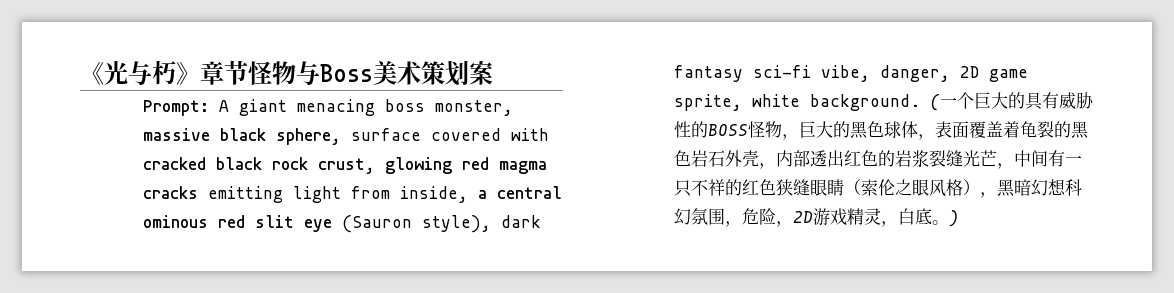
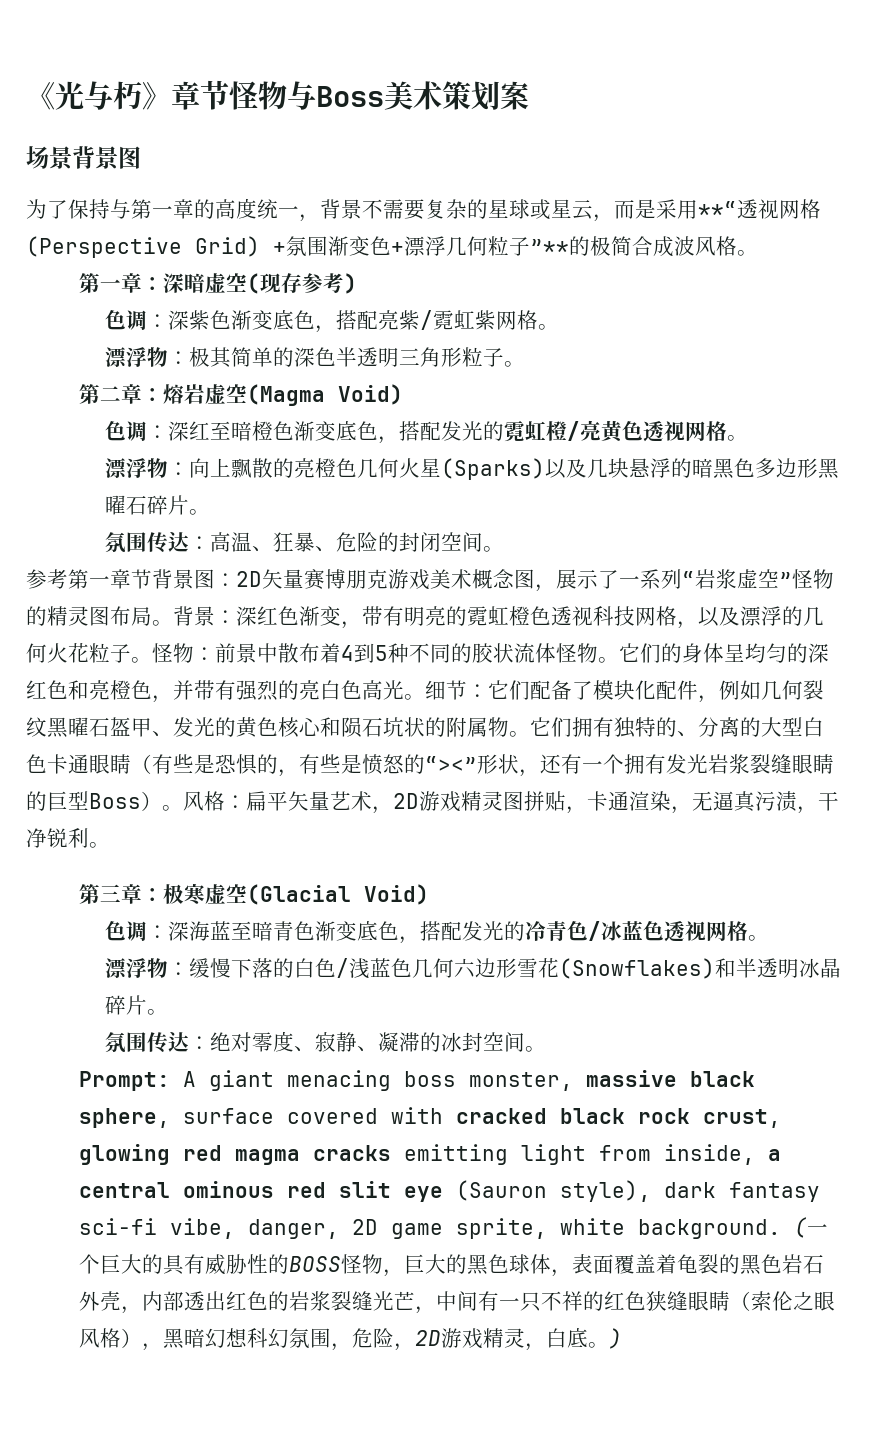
(493, 73) none -> [26,146,141,170] [26,198,821,222] [26,236,758,258] [78,273,357,294] [105,310,560,333] [105,347,526,368] [78,384,403,406] [105,420,749,444] [105,458,840,480] [105,495,211,515] [105,532,505,553] [26,569,834,592] [26,606,824,629] [26,643,829,663] [26,680,824,703] [26,717,824,738] [26,754,834,777] [26,791,839,814] [26,828,110,848] [78,883,429,906] [105,921,770,944] [105,958,842,979] [105,995,169,1015] [105,1031,547,1053] // 场景背景图 // 为了保持与第一章的高度统一，背景不需要复杂的星球或星云，而是采用**“透视网格(Perspective Grid) +氛围渐变色+漂浮几何粒子”**的极简合成波风格。 // 第一章：深暗虚空(现存参考) // 色调：深紫色渐变底色，搭配亮紫/霓虹紫网格。 // 漂浮物：极其简单的深色半透明三角形粒子。 // 第二章：熔岩虚空(Magma Void) // 色调：深红至暗橙色渐变底色，搭配发光的霓虹橙/亮黄色透视网格。 // 漂浮物：向上飘散的亮橙色几何火星(Sparks)以及几块悬浮的暗黑色多边形黑曜石碎片。 // 氛围传达：高温、狂暴、危险的封闭空间。 // 参考第一章节背景图：2D矢量赛博朋克游戏美术概念图，展示了一系列“岩浆虚空”怪物的精灵图布局。背景：深红色渐变，带有明亮的霓虹橙色透视科技网格，以及漂浮的几何火花粒子。怪物：前景中散布着4到5种不同的胶状流体怪物。它们的身体呈均匀的深红色和亮橙色，并带有强烈的亮白色高光。细节：它们配备了模块化配件，例如几何裂纹黑曜石盔甲、发光的黄色核心和陨石坑状的附属物。它们拥有独特的、分离的大型白色卡通眼睛（有些是恐惧的，有些是愤怒的“><”形状，还有一个拥有发光岩浆裂缝眼睛的巨型Boss）。风格：扁平矢量艺术，2D游戏精灵图拼贴，卡通渲染，无逼真污渍，干净锐利。 // 第三章：极寒虚空(Glacial Void) // 色调：深海蓝至暗青色渐变底色，搭配发光的冷青色/冰蓝色透视网格。 // 漂浮物：缓慢下落的白色/浅蓝色几何六边形雪花(Snowflakes)和半透明冰晶碎片。 // 氛围传达：绝对零度、寂静、凝滞的冰封空间。

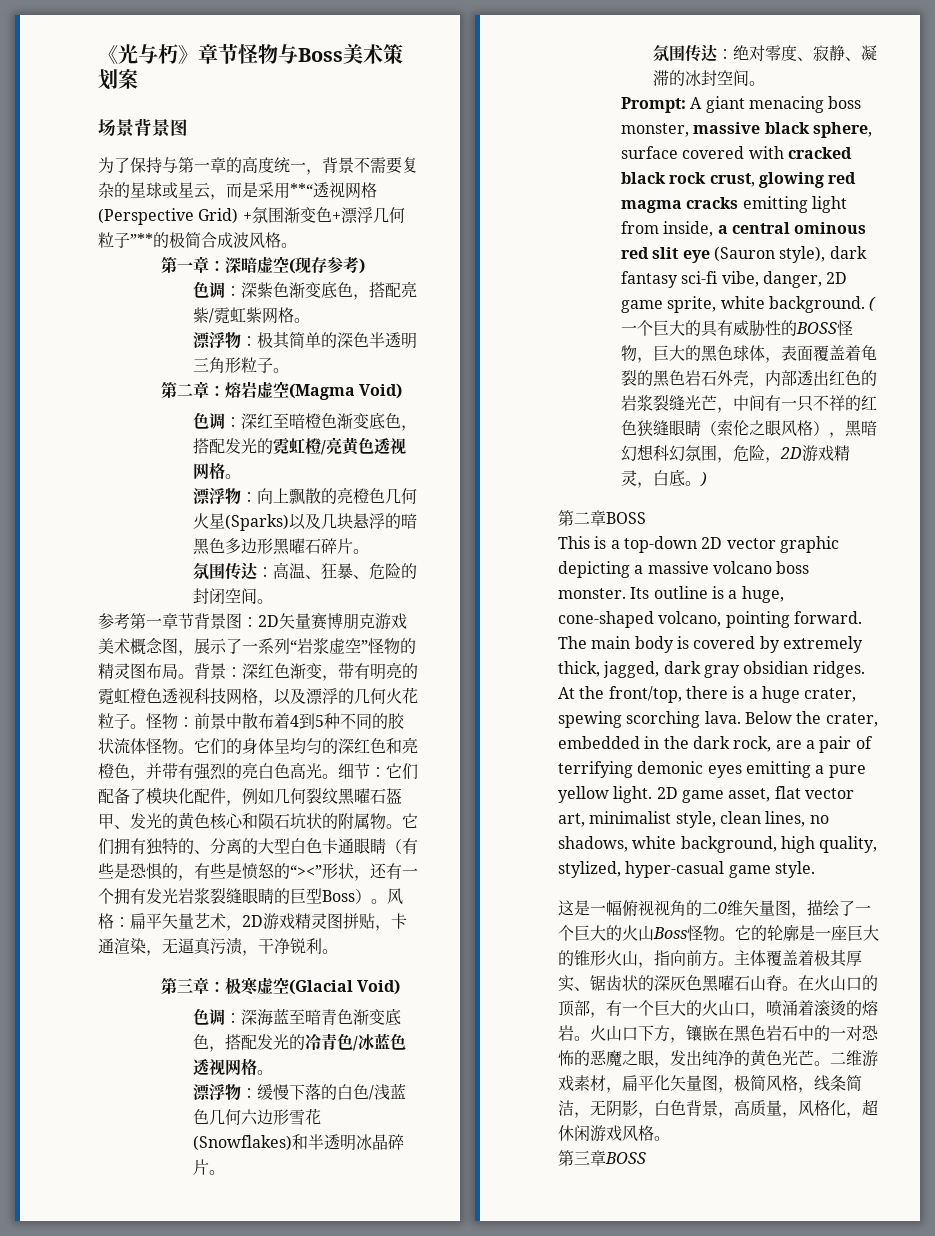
(622, 1338) none -> [558,510,646,526] [558,536,839,553] [558,561,810,578] [558,586,784,603] [558,611,862,628] [558,636,863,653] [558,661,865,678] [558,686,857,703] [558,711,878,728] [558,736,873,753] [558,761,866,778] [558,786,854,803] [558,811,829,828] [558,836,878,853] [558,861,815,878] [558,900,871,918] [558,924,879,942] [558,950,862,968] [558,975,878,992] [558,999,878,1018] [558,1024,879,1043] [558,1049,878,1068] [558,1075,862,1093] [558,1099,878,1118] [558,1125,670,1142] [558,1150,646,1166] // 第二章BOSS // This is a top-down 2D vector graphic depicting a massive volcano boss monster. Its outline is a huge, cone-shaped volcano, pointing forward. The main body is covered by extremely thick, jagged, dark gray obsidian ridges. At the front/top, there is a huge crater, spewing scorching lava. Below the crater, embedded in the dark rock, are a pair of terrifying demonic eyes emitting a pure yellow light. 2D game asset, flat vector art, minimalist style, clean lines, no shadows, white background, high quality, stylized, hyper-casual game style. // 这是一幅俯视视角的二0维矢量图，描绘了一个巨大的火山Boss怪物。它的轮廓是一座巨大的锥形火山，指向前方。主体覆盖着极其厚实、锯齿状的深灰色黑曜石山脊。在火山口的顶部，有一个巨大的火山口，喷涌着滚烫的熔岩。火山口下方，镶嵌在黑色岩石中的一对恐怖的恶魔之眼，发出纯净的黄色光芒。二维游戏素材，扁平化矢量图，极简风格，线条简洁，无阴影，白色背景，高质量，风格化，超休闲游戏风格。 // 第三章BOSS

